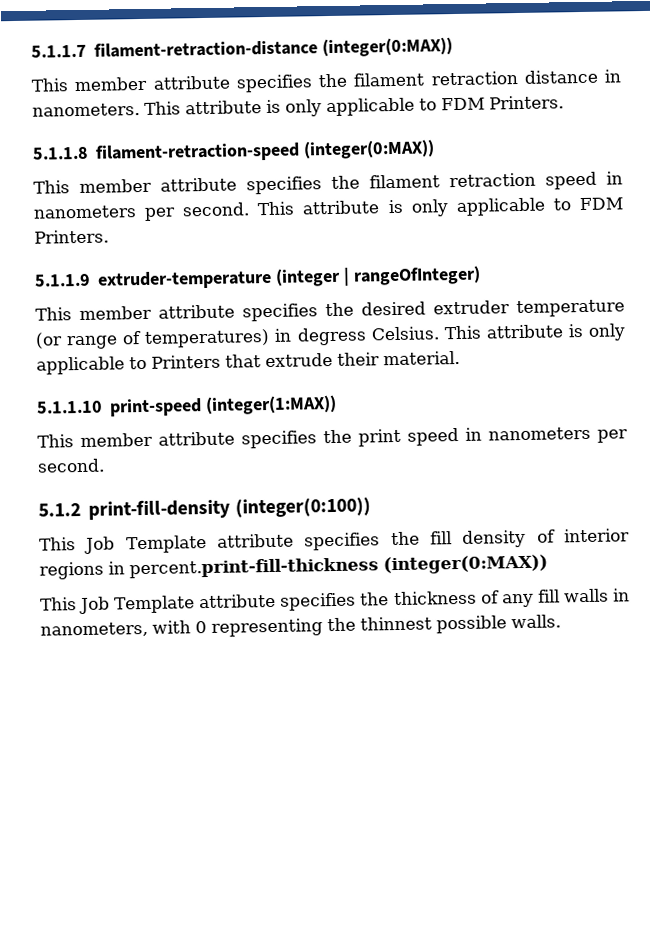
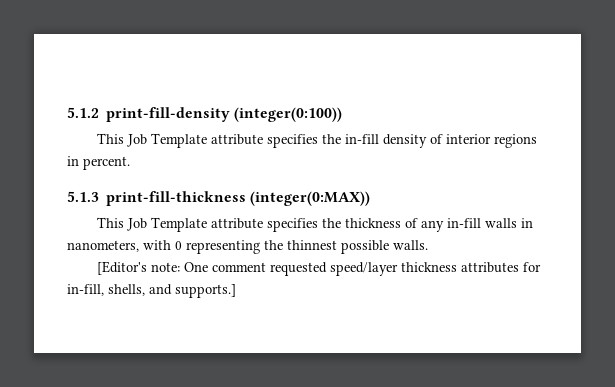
[31,37,454,58] [31,69,621,93] [32,95,564,117] [32,139,436,163] [33,171,623,195] [33,197,623,221] [34,229,109,244] [34,265,481,290] [35,299,625,322] [35,323,627,350] [36,350,460,375] [36,394,338,417] [37,426,628,449] [37,458,105,473] 5.1.1.7 filament-retraction-distance (integer(0:MAX)) // This member attribute specifies the filament retraction distance in nanometers. This attribute is only applicable to FDM Printers. // 5.1.1.8 filament-retraction-speed (integer(0:MAX)) // This member attribute specifies the filament retraction speed in nanometers per second. This attribute is only applicable to FDM Printers. // 5.1.1.9 extruder-temperature (integer | rangeOfInteger) // This member attribute specifies the desired extruder temperature (or range of temperatures) in degress Celsius. This attribute is only applicable to Printers that extrude their material. // 5.1.1.10 print-speed (integer(1:MAX)) // This member attribute specifies the print speed in nanometers per second. // -> (67, 112) none
[429,531,452,545] fill -> [345,134,380,144] in-fill
[129,557,379,579] percent.print-fill-thickness -> [83,156,130,170] [67,191,247,206] percent. // 5.1.3 print-fill-thickness
[537,589,560,603] fill -> [447,218,482,228] in-fill
(561, 621) none -> [97,261,542,276] [67,284,236,298] // [Editor's note: One comment requested speed/layer thickness attributes for in-fill, shells, and supports.]

